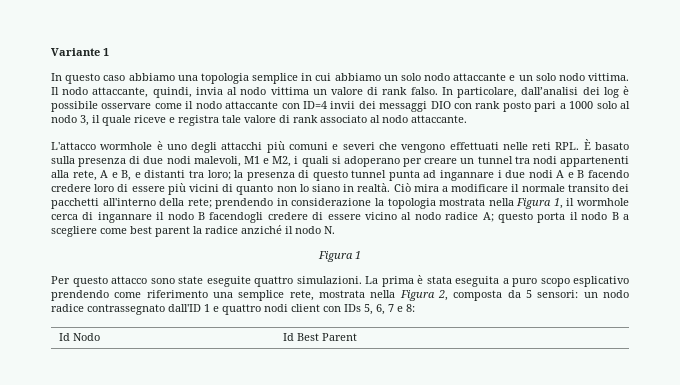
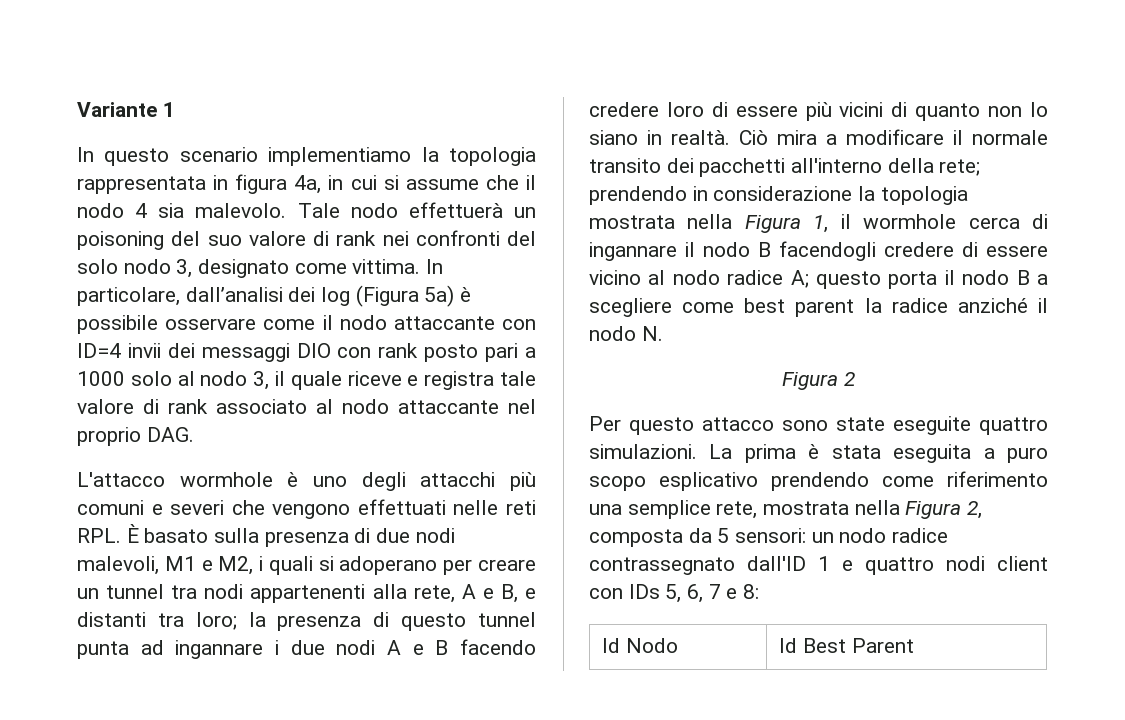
[103,73,630,84] [51,87,438,98] caso abbiamo una topologia semplice in cui abbiamo un solo nodo attaccante e un solo nodo vittima. Il nodo attaccante, quindi, invia al nodo vittima un valore di rank falso. -> [179,147,536,166] [77,174,536,194] [77,202,536,218] [77,230,536,250] [77,259,421,278] scenario implementiamo la topologia rappresentata in figura 4a, in cui si assume che il nodo 4 sia malevolo. Tale nodo effettuerà un poisoning del suo valore di rank nei confronti del solo nodo 3, designato come vittima.
(619, 92) none -> [355,285,455,307] (Figura 5a)
[411,115,467,123] attaccante. -> [398,399,536,414] [77,427,194,446] attaccante nel proprio DAG.
[355,251,361,259] 1 -> [843,372,855,386] 2

